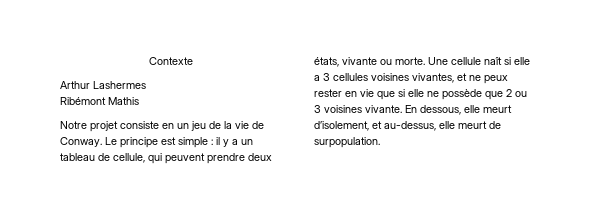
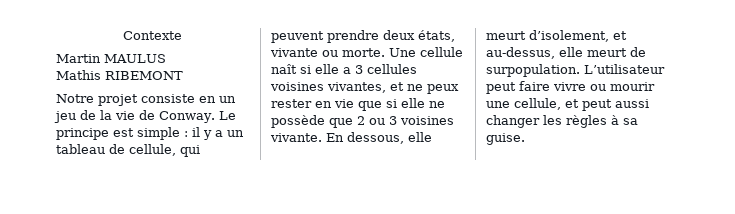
[60,81,146,89] [60,97,106,105] Arthur Lashermes // Ribémont -> [56,54,166,63] Martin MAULUS //
(139, 101) none -> [105,71,183,80] RIBEMONT
(380, 142) none -> [584,64,665,74] [486,81,655,94] [486,98,649,111] [486,115,638,128] [486,133,525,145] L’utilisateur peut faire vivre ou mourir une cellule, et peut aussi changer les règles à sa guise.

